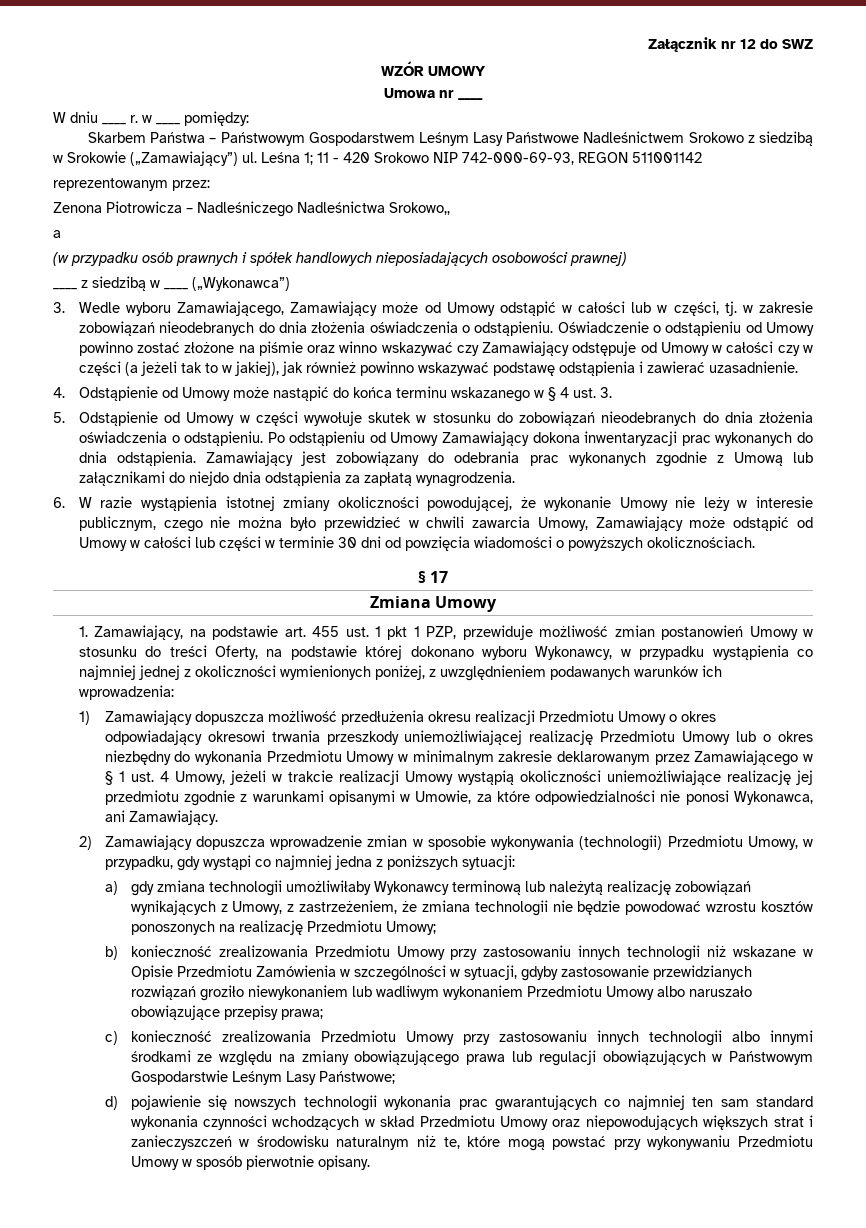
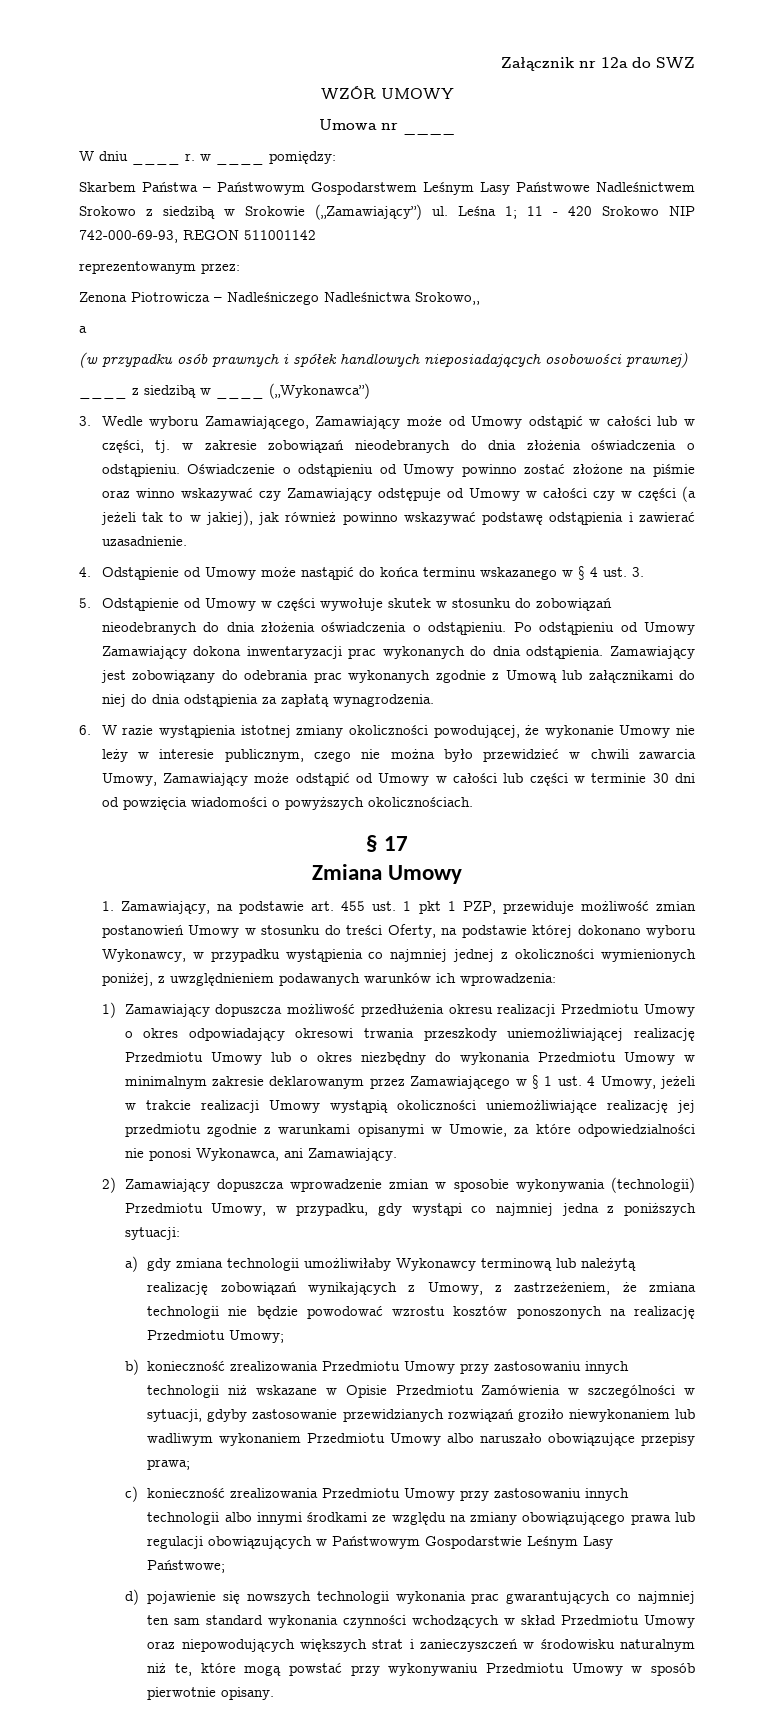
[740,39,756,49] 12 -> [601,57,628,68] 12a
[188,471,229,486] niejdo -> [101,694,147,707] niej do

